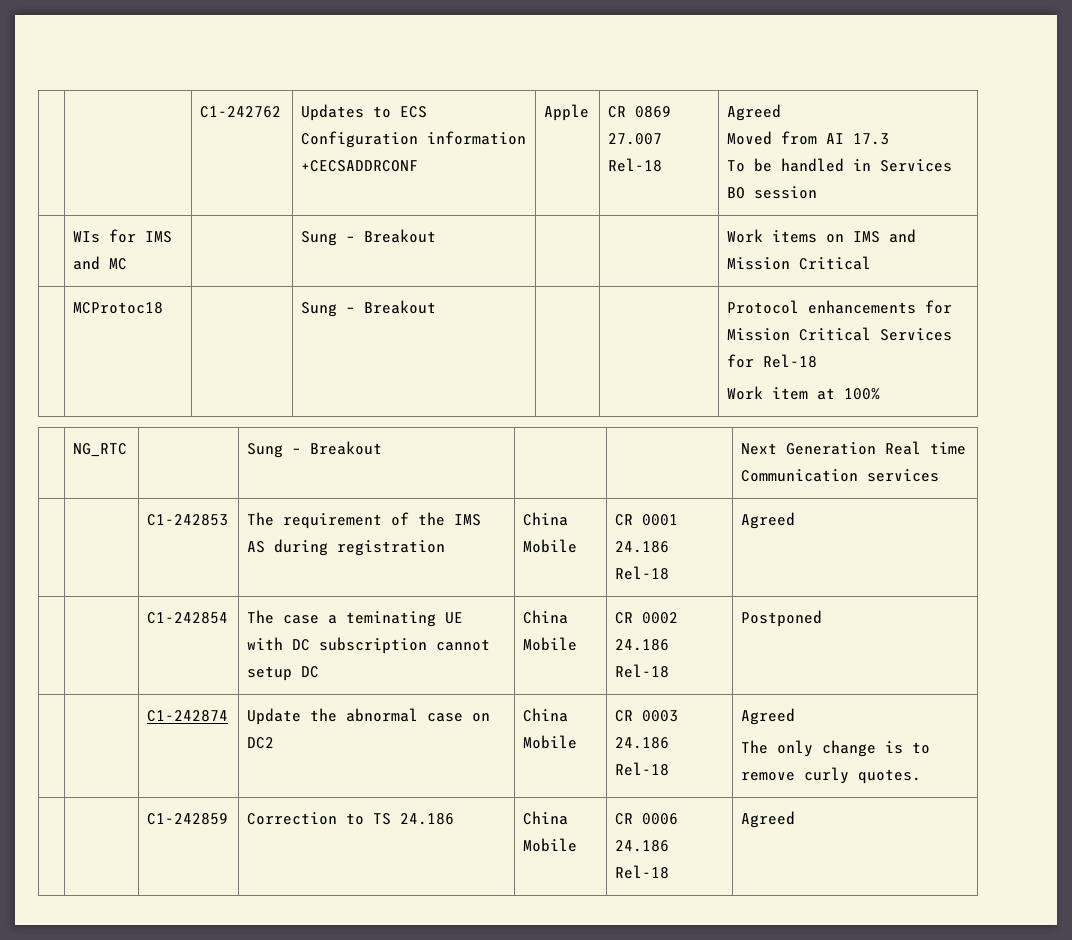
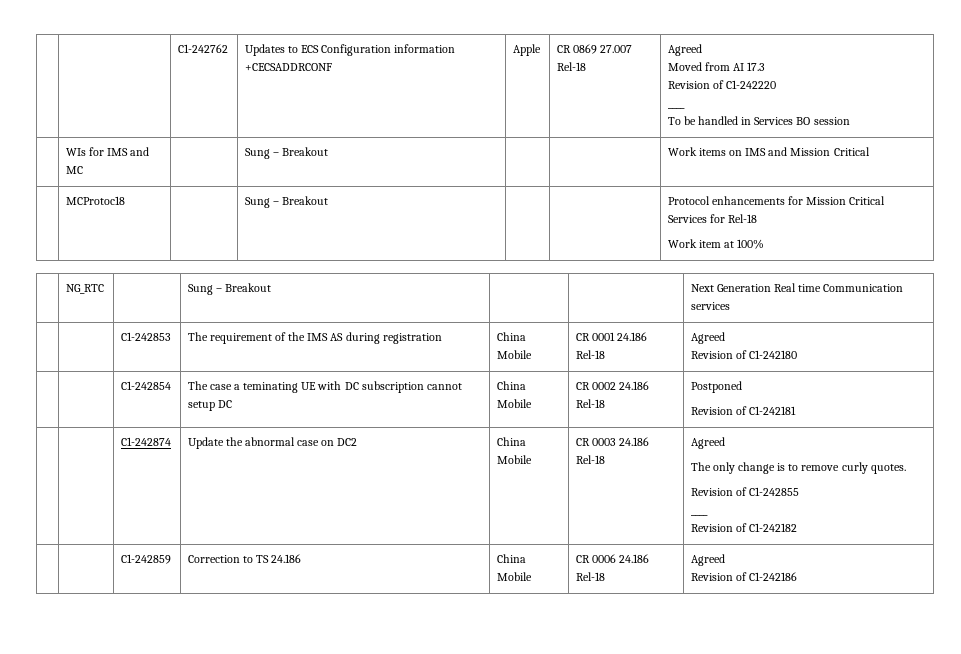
(890, 139) none -> [667,80,777,89] [667,107,685,109] // Revision of C1-242220 // ____
(796, 520) none -> [690,350,798,359] // Revision of C1-242180
(823, 618) none -> [690,406,797,415] // Revision of C1-242181
(922, 776) none -> [690,487,800,496] [690,514,708,516] [690,523,798,532] // Revision of C1-242855 // ____ // Revision of C1-242182
(796, 819) none -> [690,572,798,581] // Revision of C1-242186

